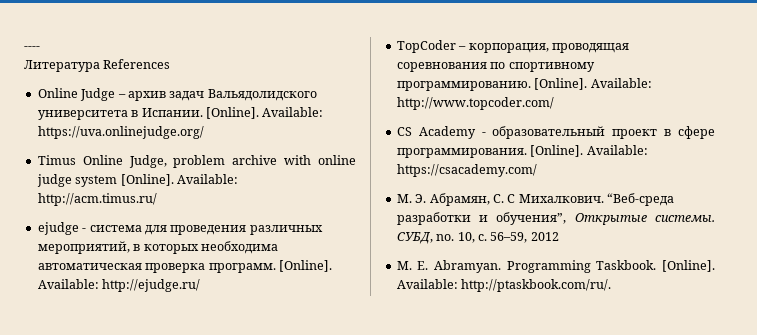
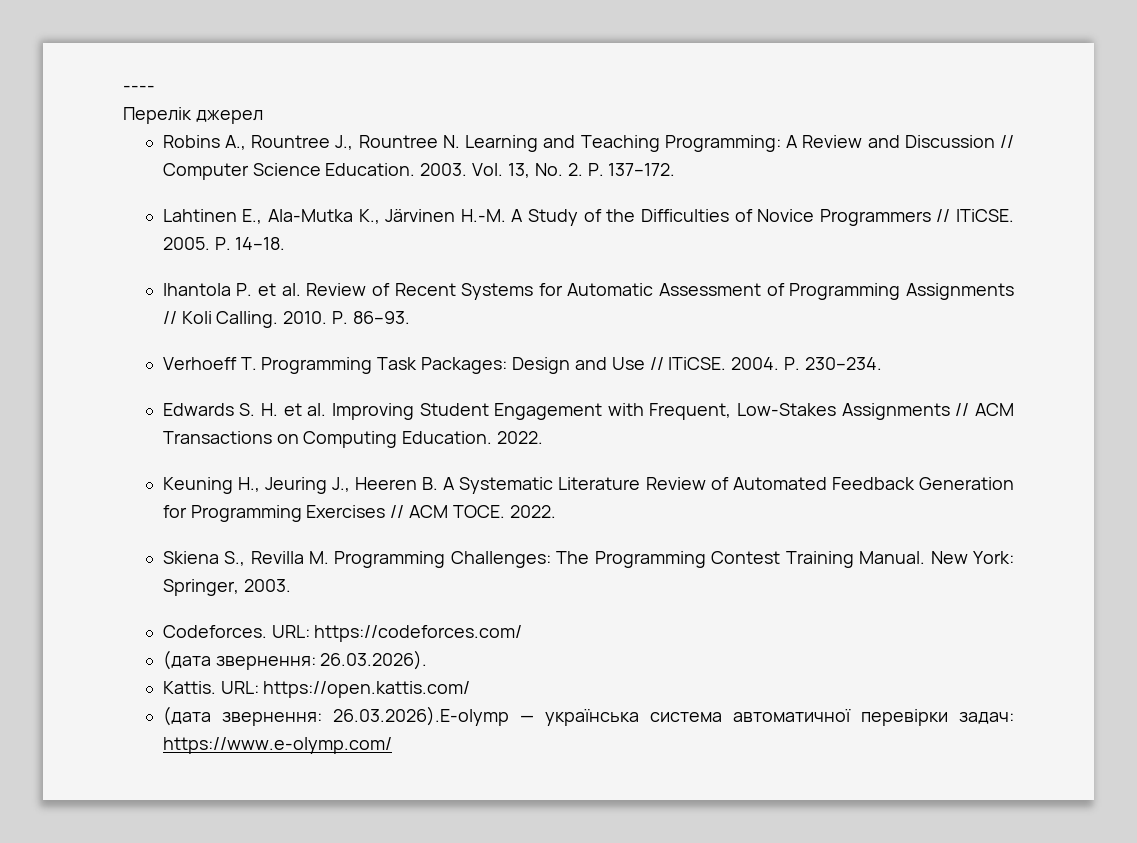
[24,59,171,72] [37,88,317,101] [37,107,324,120] [37,126,204,139] [37,155,356,168] [36,174,238,187] [37,193,157,206] [37,222,323,235] [37,241,278,254] [37,260,332,273] [37,279,201,292] [396,40,629,53] [396,62,595,72] [396,78,652,91] [396,97,554,110] [396,126,715,139] [396,145,648,158] [396,164,537,177] [396,193,674,206] [396,212,715,225] [396,232,559,244] [396,260,715,273] [396,279,612,292] Литература References // Online Judge – архив задач Вальядолидского университета в Испании. [Online]. Available: https://uva.onlinejudge.org/ // Timus Online Judge, problem archive with online judge system [Online]. Available: http://acm.timus.ru/ // ejudge - система для проведения различных мероприятий, в которых необходима автоматическая проверка программ. [Online]. Available: http://ejudge.ru/ // TopCoder – корпорация, проводящая соревнования по спортивному программированию. [Online]. Available: http://www.topcoder.com/ // CS Academy - образовательный проект в сфере программирования. [Online]. Available: https://csacademy.com/ // М. Э. Абрамян, С. С Михалкович. “Веб-среда разработки и обучения”, Открытые системы. СУБД, no. 10, с. 56–59, 2012 // M. E. Abramyan. Programming Taskbook. [Online]. Available: http://ptaskbook.com/ru/. -> [123,107,263,124] [162,135,1014,152] [162,163,676,180] [162,209,1014,226] [162,237,286,250] [162,283,1015,300] [162,311,410,328] [162,357,882,374] [162,403,1015,420] [162,431,544,448] [162,477,1015,494] [162,505,556,522] [162,551,1014,568] [162,579,291,596] [162,625,523,642] [162,650,428,670] [162,681,471,698] [162,706,1014,726] [162,737,392,754] Перелік джерел // Robins A., Rountree J., Rountree N. Learning and Teaching Programming: A Review and Discussion // Computer Science Education. 2003. Vol. 13, No. 2. P. 137–172. // Lahtinen E., Ala-Mutka K., Järvinen H.-M. A Study of the Difficulties of Novice Programmers // ITiCSE. 2005. P. 14–18. // Ihantola P. et al. Review of Recent Systems for Automatic Assessment of Programming Assignments // Koli Calling. 2010. P. 86–93. // Verhoeff T. Programming Task Packages: Design and Use // ITiCSE. 2004. P. 230–234. // Edwards S. H. et al. Improving Student Engagement with Frequent, Low-Stakes Assignments // ACM Transactions on Computing Education. 2022. // Keuning H., Jeuring J., Heeren B. A Systematic Literature Review of Automated Feedback Generation for Programming Exercises // ACM TOCE. 2022. // Skiena S., Revilla M. Programming Challenges: The Programming Contest Training Manual. New York: Springer, 2003. // Codeforces. URL: https://codeforces.com/ // (дата звернення: 26.03.2026). // Kattis. URL: https://open.kattis.com/ // (дата звернення: 26.03.2026).E-olymp — українська система автоматичної перевірки задач: https://www.e-olymp.com/

